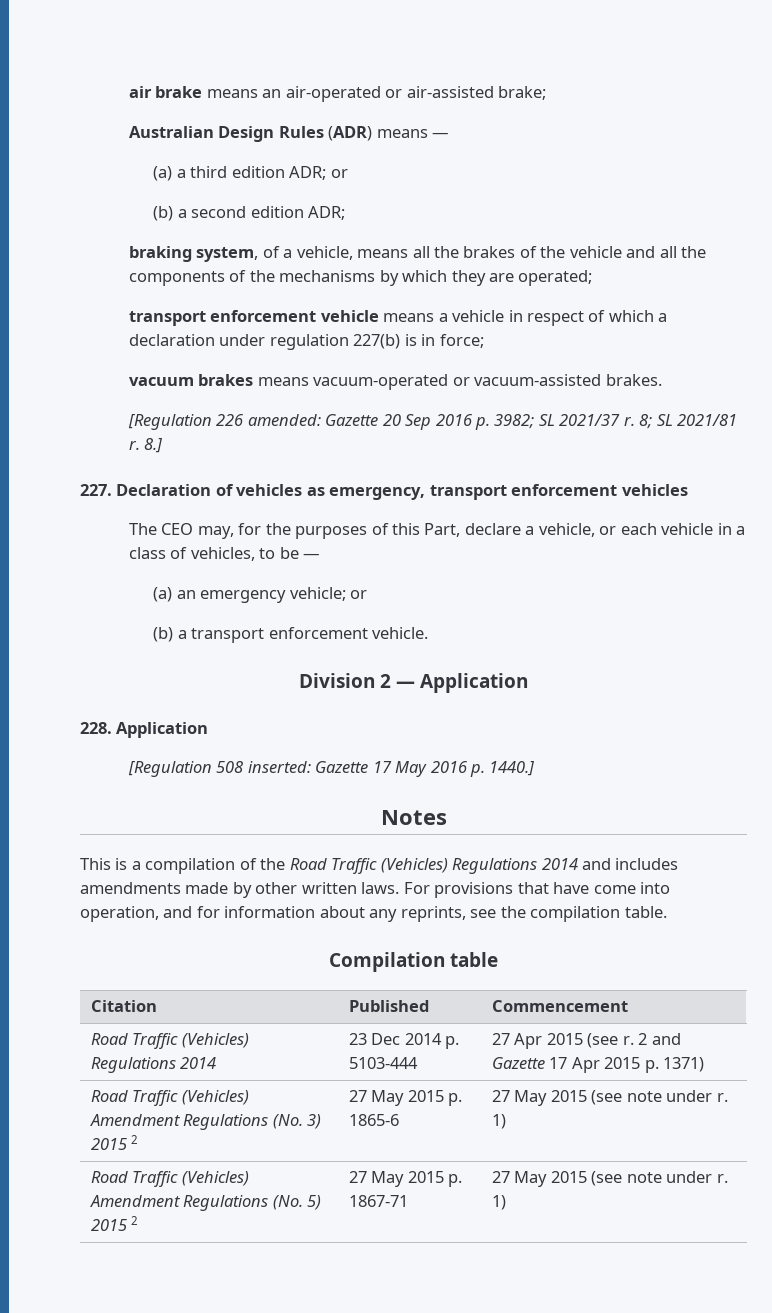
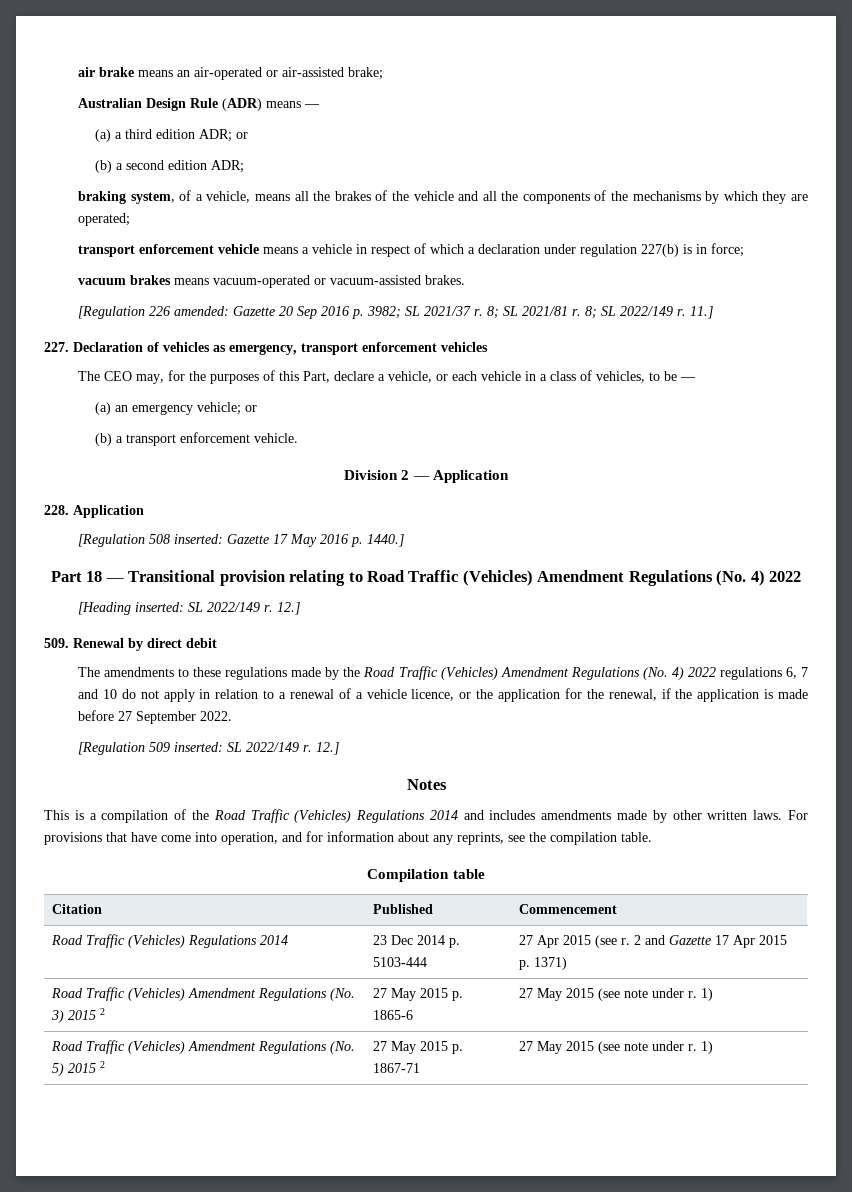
[278,126,324,138] Rules -> [189,98,218,108] Rule
[144,438,164,453] 8.] -> [584,306,713,319] 8; SL 2022/149 r. 11.]
(536, 768) none -> [50,570,802,586] [77,602,300,615] [44,638,217,651] [77,666,809,680] [77,688,809,702] [77,710,232,724] [77,742,339,755] // Part 18 — Transitional provision relating to Road Traffic (Vehicles) Amendment Regulations (No. 4) 2022 // [Heading inserted: SL 2022/149 r. 12.] // 509. Renewal by direct debit // The amendments to these regulations made by the Road Traffic (Vehicles) Amendment Regulations (No. 4) 2022 regulations 6, 7 and 10 do not apply in relation to a renewal of a vehicle licence, or the application for the renewal, if the application is made before 27 September 2022. // [Regulation 509 inserted: SL 2022/149 r. 12.]

